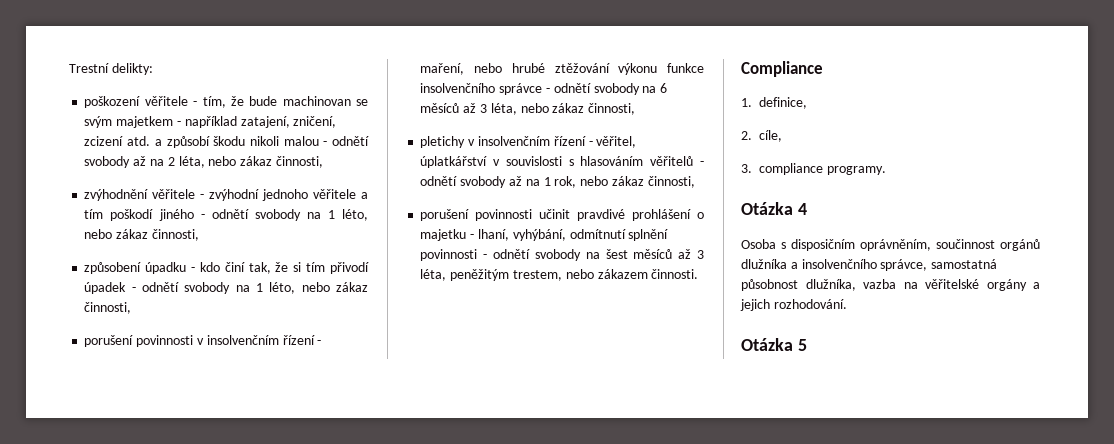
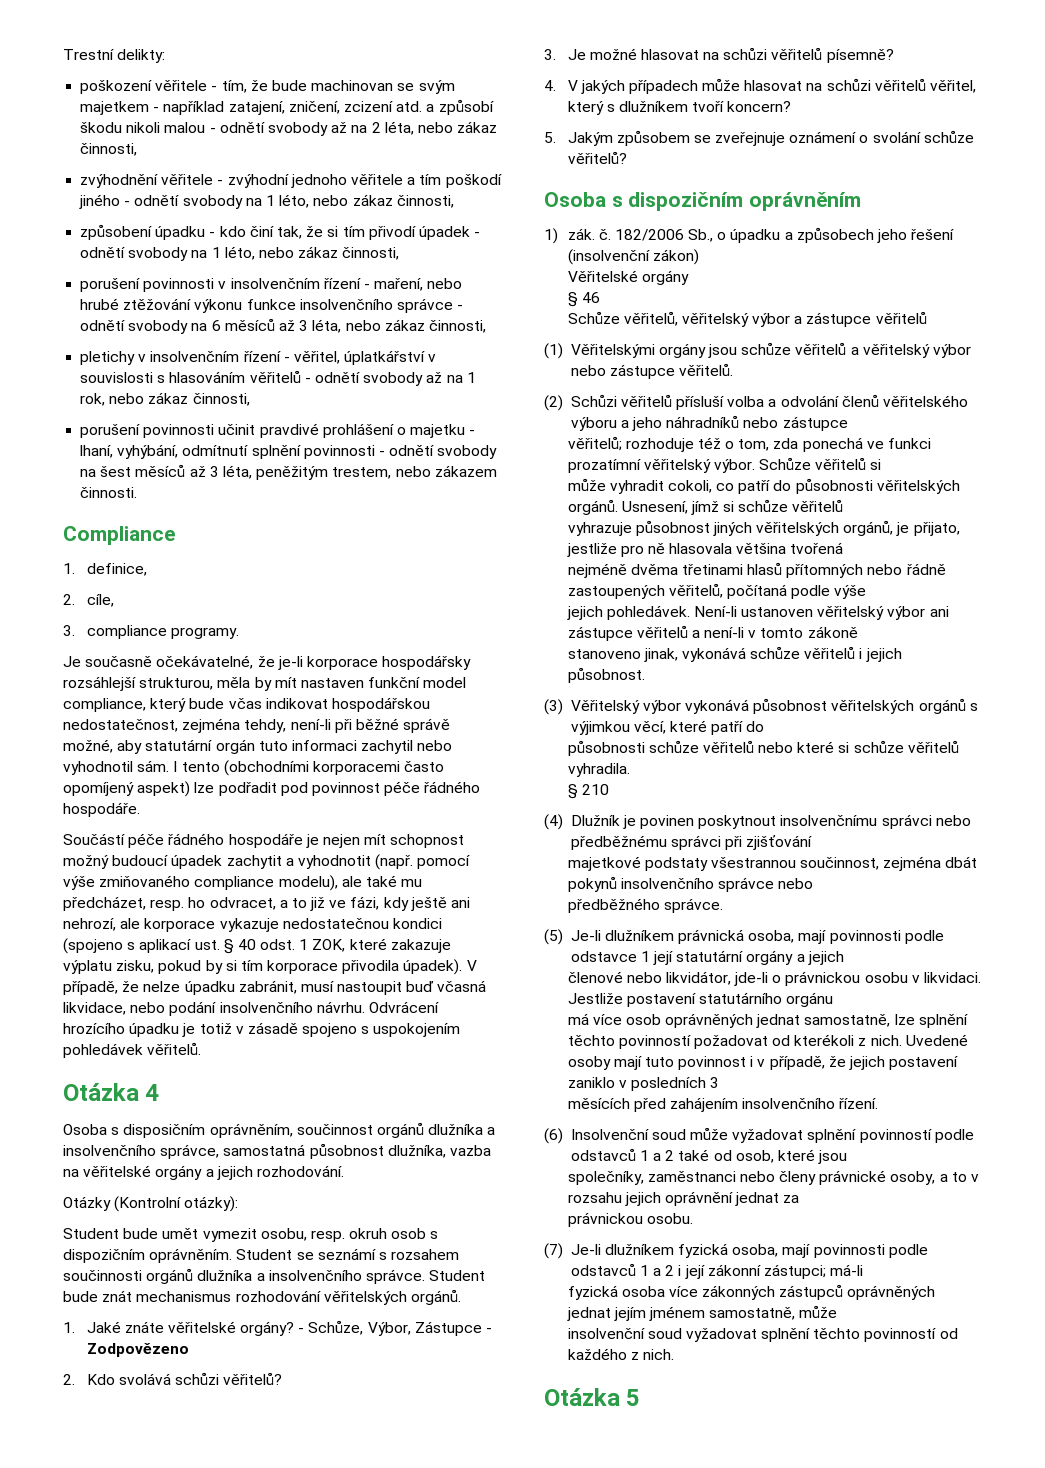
(886, 170) none -> [63,655,472,670] [63,676,467,691] [63,697,430,712] [63,718,451,733] [63,739,453,754] [63,760,445,776] [63,781,481,797] [63,802,140,817] [63,833,465,848] [63,854,471,870] [63,875,423,891] [63,896,471,911] [63,918,442,932] [63,938,451,954] [63,959,477,975] [63,980,487,995] [63,1001,439,1016] [63,1022,461,1037] [63,1042,202,1058] // Je současně očekávatelné, že je-li korporace hospodářsky rozsáhlejší strukturou, měla by mít nastaven funkční model compliance, který bude včas indikovat hospodářskou nedostatečnost, zejména tehdy, není-li při běžné správě možné, aby statutární orgán tuto informaci zachytil nebo vyhodnotil sám. I tento (obchodními korporacemi často opomíjený aspekt) lze podřadit pod povinnost péče řádného hospodáře. // Součástí péče řádného hospodáře je nejen mít schopnost možný budoucí úpadek zachytit a vyhodnotit (např. pomocí výše zmiňovaného compliance modelu), ale také mu předcházet, resp. ho odvracet, a to již ve fázi, kdy ještě ani nehrozí, ale korporace vykazuje nedostatečnou kondici (spojeno s aplikací ust. § 40 odst. 1 ZOK, které zakazuje výplatu zisku, pokud by si tím korporace přivodila úpadek). V případě, že nelze úpadku zabránit, musí nastoupit buď včasná likvidace, nebo podání insolvenčního návrhu. Odvrácení hrozícího úpadku je totiž v zásadě spojeno s uspokojením pohledávek věřitelů.
(847, 304) none -> [63,1196,239,1212] [63,1228,439,1242] [63,1248,460,1263] [63,1268,486,1284] [63,1289,461,1305] [63,1320,492,1336] [86,1343,189,1357] [63,1372,283,1385] [544,47,894,63] [544,78,976,94] [567,101,792,115] [544,130,974,146] [567,151,627,164] [544,192,862,211] [544,227,955,244] [567,249,699,265] [567,270,689,285] [567,292,600,307] [567,311,927,327] [544,342,972,359] [570,363,734,379] [544,394,969,411] [570,415,848,431] [567,436,931,452] [567,457,882,473] [567,478,960,494] [567,499,844,515] [567,520,960,536] [566,542,844,557] [567,562,946,578] [567,583,867,599] [566,605,949,620] [567,625,858,641] [567,646,902,662] [567,667,645,683] [544,698,978,715] [570,720,765,735] [567,740,959,756] [567,763,630,777] [567,784,609,799] [544,814,971,830] [570,835,813,850] [567,856,978,871] [567,876,814,892] [567,898,723,913] [544,929,944,945] [570,950,844,965] [567,971,981,986] [567,992,834,1007] [567,1013,968,1028] [567,1034,968,1049] [567,1056,959,1070] [567,1077,720,1091] [567,1097,879,1112] [544,1127,974,1144] [570,1148,848,1164] [567,1170,979,1185] [567,1191,800,1206] [567,1212,693,1227] [544,1243,928,1259] [570,1263,864,1279] [567,1284,936,1300] [566,1305,838,1321] [567,1328,958,1342] [567,1348,674,1360] // Otázky (Kontrolní otázky): // Student bude umět vymezit osobu, resp. okruh osob s dispozičním oprávněním. Student se seznámí s rozsahem součinnosti orgánů dlužníka a insolvenčního správce. Student bude znát mechanismus rozhodování věřitelských orgánů. // 1. Jaké znáte věřitelské orgány? - Schůze, Výbor, Zástupce - Zodpovězeno // 2. Kdo svolává schůzi věřitelů? // 3. Je možné hlasovat na schůzi věřitelů písemně? // 4. V jakých případech může hlasovat na schůzi věřitelů věřitel, který s dlužníkem tvoří koncern? // 5. Jakým způsobem se zveřejnuje oznámení o svolání schůze věřitelů? // Osoba s dispozičním oprávněním // 1) zák. č. 182/2006 Sb., o úpadku a způsobech jeho řešení (insolvenční zákon) // Věřitelské orgány // § 46 // Schůze věřitelů, věřitelský výbor a zástupce věřitelů // (1) Věřitelskými orgány jsou schůze věřitelů a věřitelský výbor nebo zástupce věřitelů. // (2) Schůzi věřitelů přísluší volba a odvolání členů věřitelského výboru a jeho náhradníků nebo zástupce // věřitelů; rozhoduje též o tom, zda ponechá ve funkci prozatímní věřitelský výbor. Schůze věřitelů si // může vyhradit cokoli, co patří do působnosti věřitelských orgánů. Usnesení, jímž si schůze věřitelů // vyhrazuje působnost jiných věřitelských orgánů, je přijato, jestliže pro ně hlasovala většina tvořená // nejméně dvěma třetinami hlasů přítomných nebo řádně zastoupených věřitelů, počítaná podle výše // jejich pohledávek. Není-li ustanoven věřitelský výbor ani zástupce věřitelů a není-li v tomto zákoně // stanoveno jinak, vykonává schůze věřitelů i jejich působnost. // (3) Věřitelský výbor vykonává působnost věřitelských orgánů s výjimkou věcí, které patří do // působnosti schůze věřitelů nebo které si schůze věřitelů vyhradila. // § 210 // (4) Dlužník je povinen poskytnout insolvenčnímu správci nebo předběžnému správci při zjišťování // majetkové podstaty všestrannou součinnost, zejména dbát pokynů insolvenčního správce nebo // předběžného správce. // (5) Je-li dlužníkem právnická osoba, mají povinnosti podle odstavce 1 její statutární orgány a jejich // členové nebo likvidátor, jde-li o právnickou osobu v likvidaci. Jestliže postavení statutárního orgánu // má více osob oprávněných jednat samostatně, lze splnění těchto povinností požadovat od kterékoli z nich. Uvedené osoby mají tuto povinnost i v případě, že jejich postavení zaniklo v posledních 3 // měsících před zahájením insolvenčního řízení. // (6) Insolvenční soud může vyžadovat splnění povinností podle odstavců 1 a 2 také od osob, které jsou // společníky, zaměstnanci nebo členy právnické osoby, a to v rozsahu jejich oprávnění jednat za // právnickou osobu. // (7) Je-li dlužníkem fyzická osoba, mají povinnosti podle odstavců 1 a 2 i její zákonní zástupci; má-li // fyzická osoba více zákonných zástupců oprávněných jednat jejím jménem samostatně, může // insolvenční soud vyžadovat splnění těchto povinností od každého z nich.

